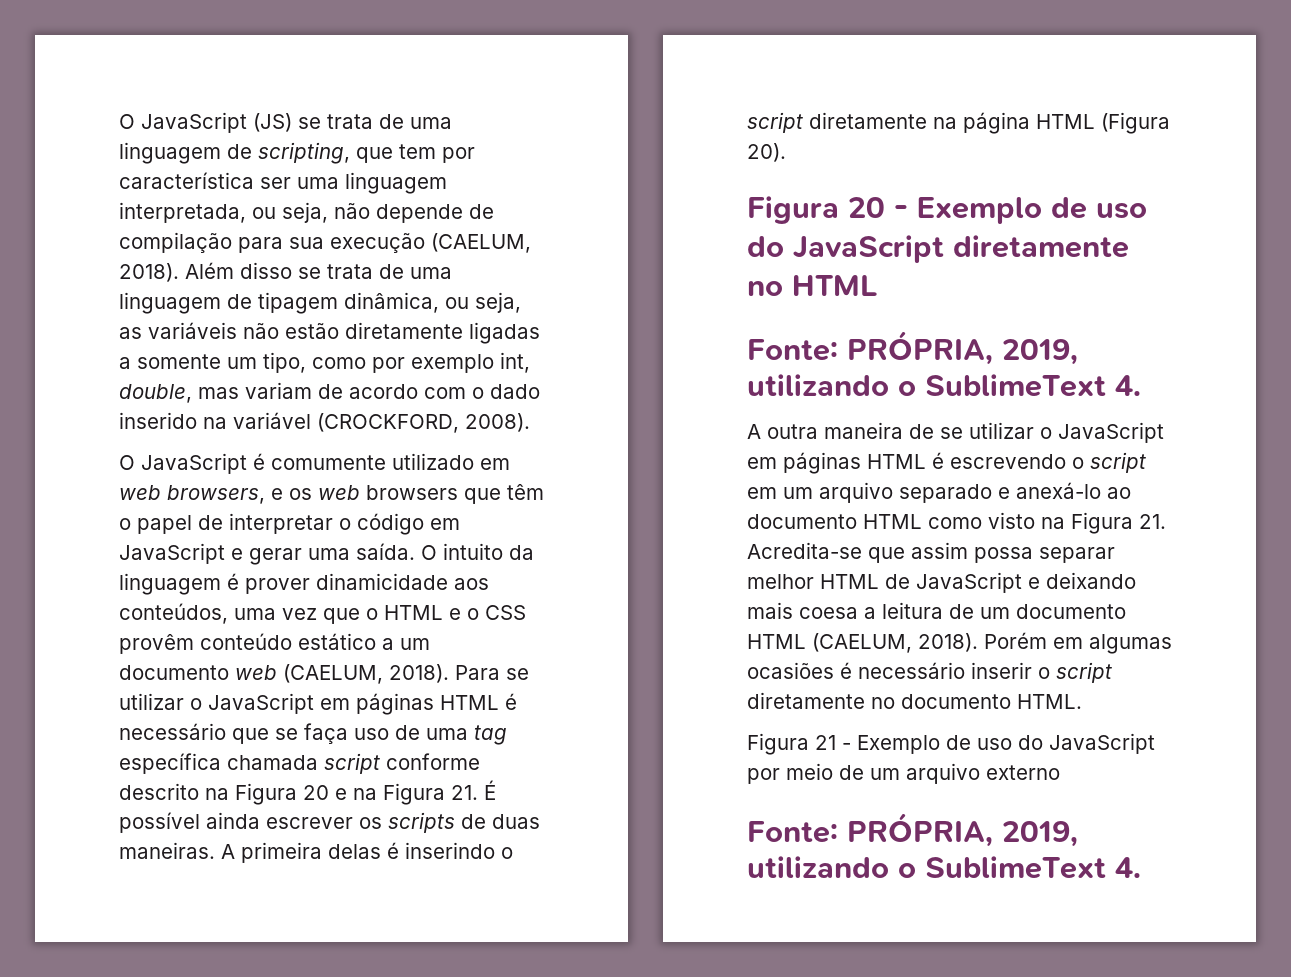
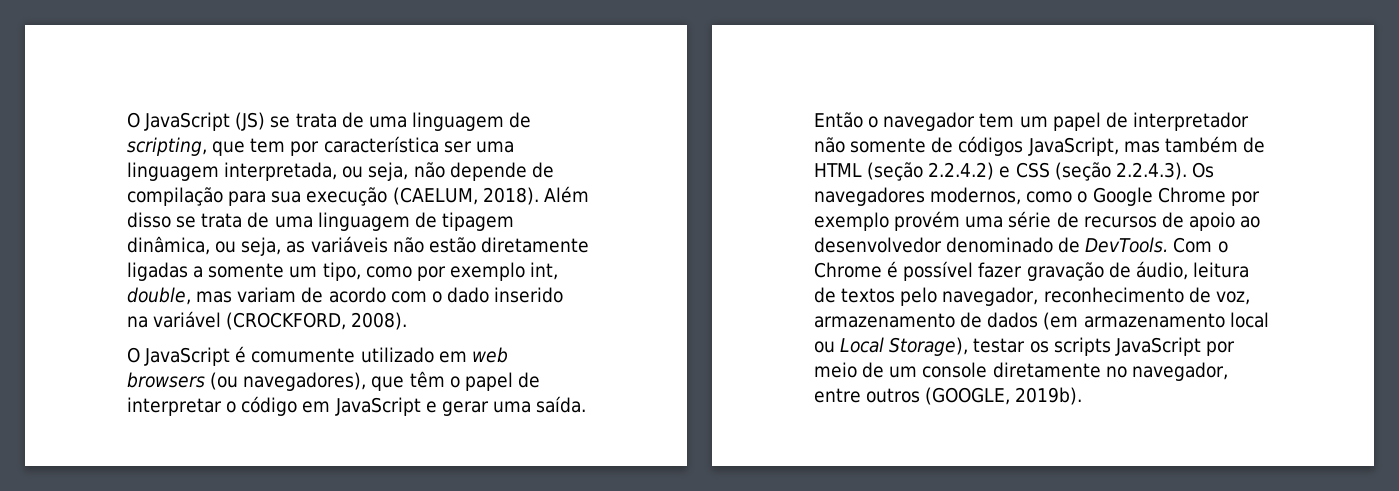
[167,485,458,504] browsers, e os web browsers -> [127,372,367,391] browsers (ou navegadores),
[421,543,534,560] [119,573,489,595] [119,603,526,624] [119,633,430,654] [119,664,529,684] [119,693,517,715] [119,723,507,745] [119,753,480,774] [119,780,496,805] [119,812,540,833] [119,842,513,863] [747,112,1170,134] [747,143,786,162] [747,196,1147,224] [747,235,1129,263] [747,275,877,296] [747,330,1078,365] [747,374,1141,397] [747,422,1164,443] [747,452,1146,474] [747,482,1131,503] [747,512,1166,534] [747,542,1115,563] [747,572,1136,593] [747,602,1126,619] [747,632,1172,654] [747,662,1112,683] [747,692,1082,709] [747,733,1043,755] O intuito da linguagem é prover dinamicidade aos conteúdos, uma vez que o HTML e o CSS provêm conteúdo estático a um documento web (CAELUM, 2018). Para se utilizar o JavaScript em páginas HTML é necessário que se faça uso de uma tag específica chamada script conforme descrito na Figura 20 e na Figura 21. É possível ainda escrever os scripts de duas maneiras. A primeira delas é inserindo o script diretamente na página HTML (Figura 20). // Figura 20 - Exemplo de uso do JavaScript diretamente no HTML // Fonte: PRÓPRIA, 2019, utilizando o SublimeText 4. // A outra maneira de se utilizar o JavaScript em páginas HTML é escrevendo o script em um arquivo separado e anexá-lo ao documento HTML como visto na Figura 21. Acredita-se que assim possa separar melhor HTML de JavaScript e deixando mais coesa a leitura de um documento HTML (CAELUM, 2018). Porém em algumas ocasiões é necessário inserir o script diretamente no documento HTML. // Figura 21 - Exemplo de uso do -> [814,112,1249,131] [814,136,1265,156] [814,162,1214,181] [814,187,1260,206] [814,211,1261,231] [814,237,1228,253] [814,261,1249,281] [814,287,1250,306] [814,312,1269,330] [814,337,1111,356] Então o navegador tem um papel de interpretador não somente de códigos JavaScript, mas também de HTML (seção 2.2.4.2) e CSS (seção 2.2.4.3). Os navegadores modernos, como o Google Chrome por exemplo provém uma série de recursos de apoio ao desenvolvedor denominado de DevTools. Com o Chrome é possível fazer gravação de áudio, leitura de textos pelo navegador, reconhecimento de voz, armazenamento de dados (em armazenamento local ou Local Storage), testar os scripts
[906,763,1060,784] [747,812,1078,847] [747,856,1141,879] arquivo externo // Fonte: PRÓPRIA, 2019, utilizando o SublimeText 4. -> [922,362,1228,381] [814,387,1083,405] console diretamente no navegador, entre outros (GOOGLE, 2019b).

